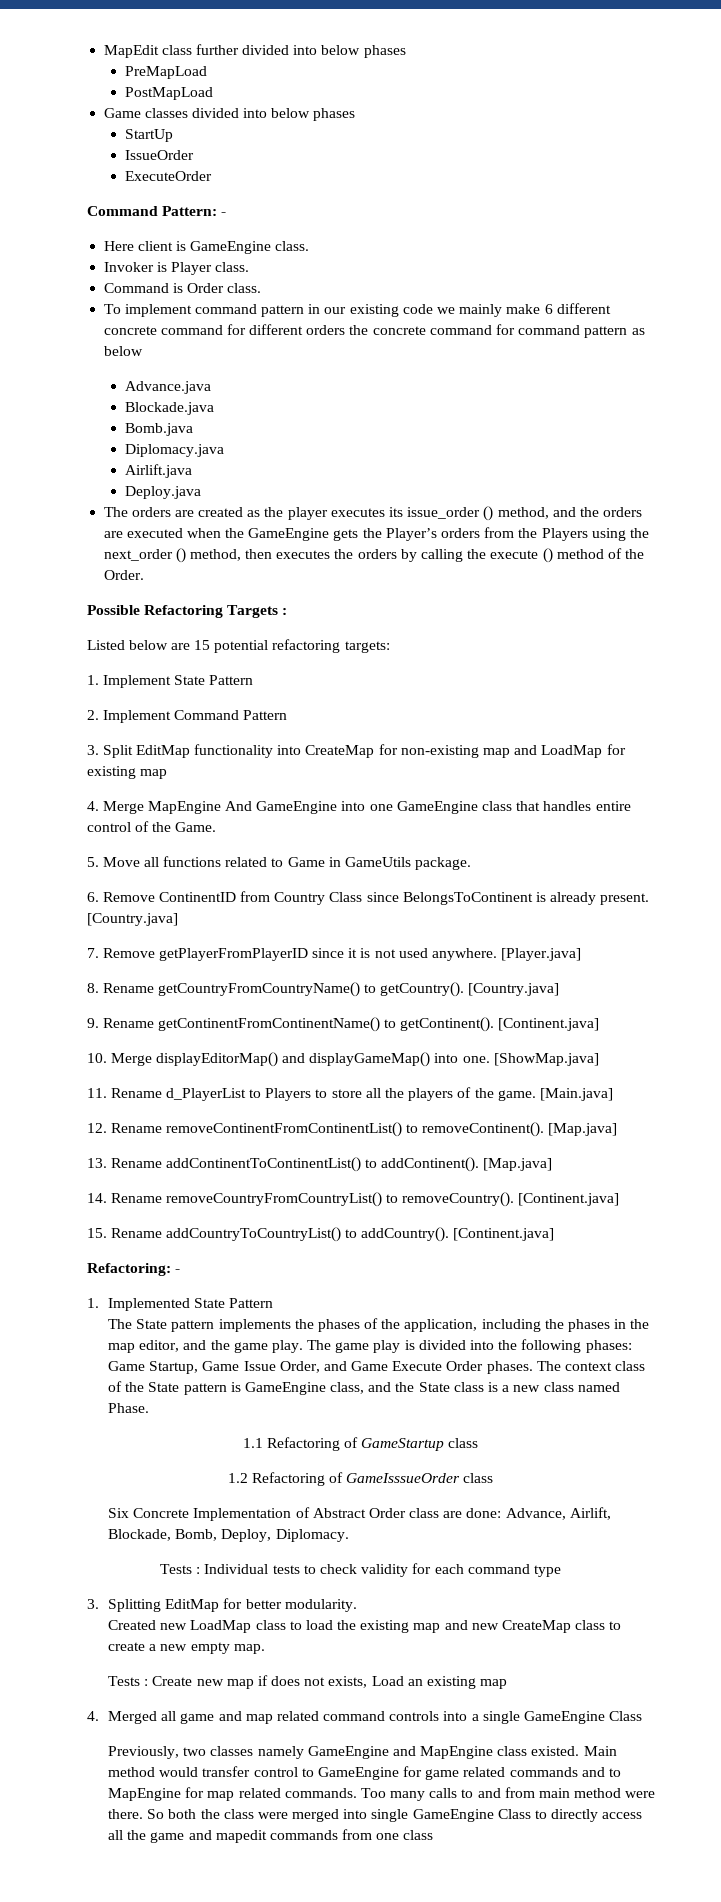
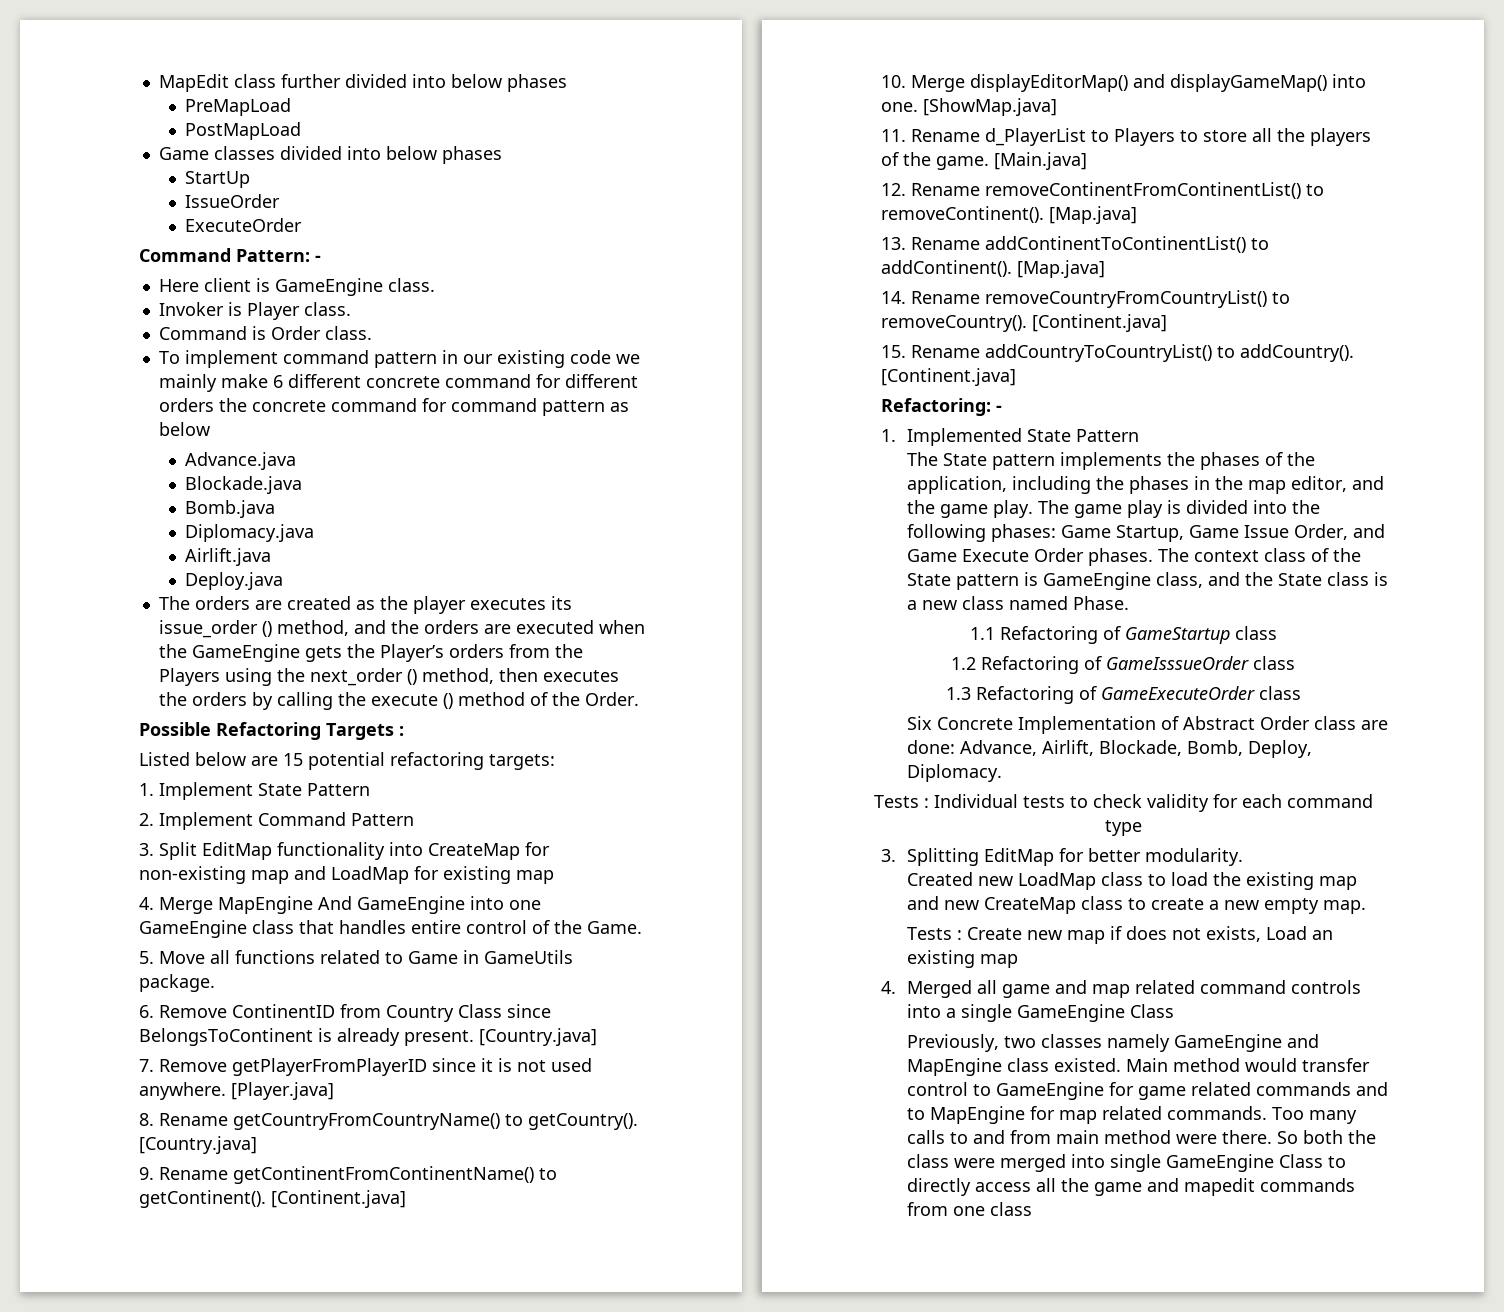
(494, 1478) none -> [945,686,1301,704] // 1.3 Refactoring of GameExecuteOrder class

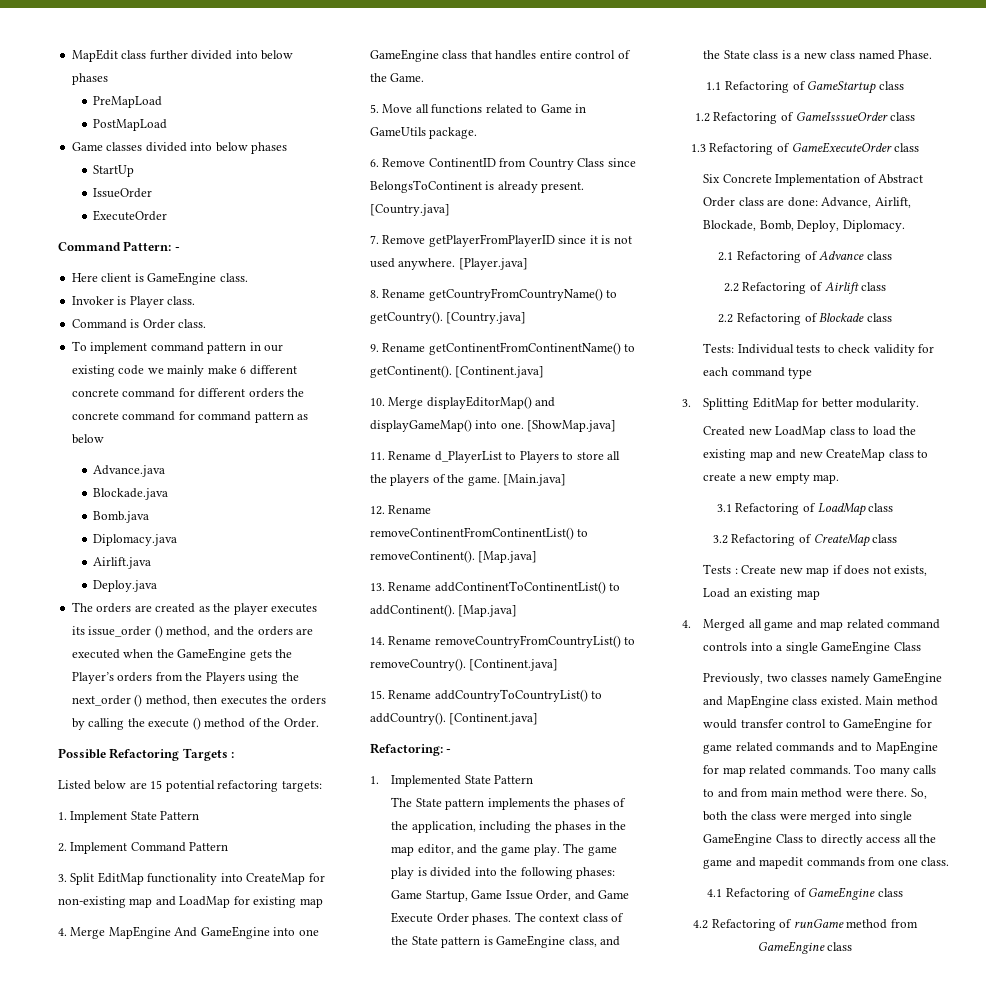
[873,795,929,808] Tests : -> [718,251,892,263] [723,282,887,294] [718,313,892,325] [703,343,735,353] 2.1 Refactoring of Advance class // 2.2 Refactoring of Airlift class // 2.2 Refactoring of Blockade class // Tests:
(1366, 907) none -> [716,503,894,516] [712,534,898,547] // 3.1 Refactoring of LoadMap class // 3.2 Refactoring of CreateMap class
[1276,1131,1298,1144] So -> [910,788,927,799] So,
(985, 1211) none -> [921,857,950,866] [707,887,903,900] [693,919,918,931] [757,941,825,954] class. // 4.1 Refactoring of GameEngine class // 4.2 Refactoring of runGame method from GameEngine

